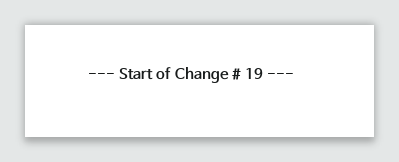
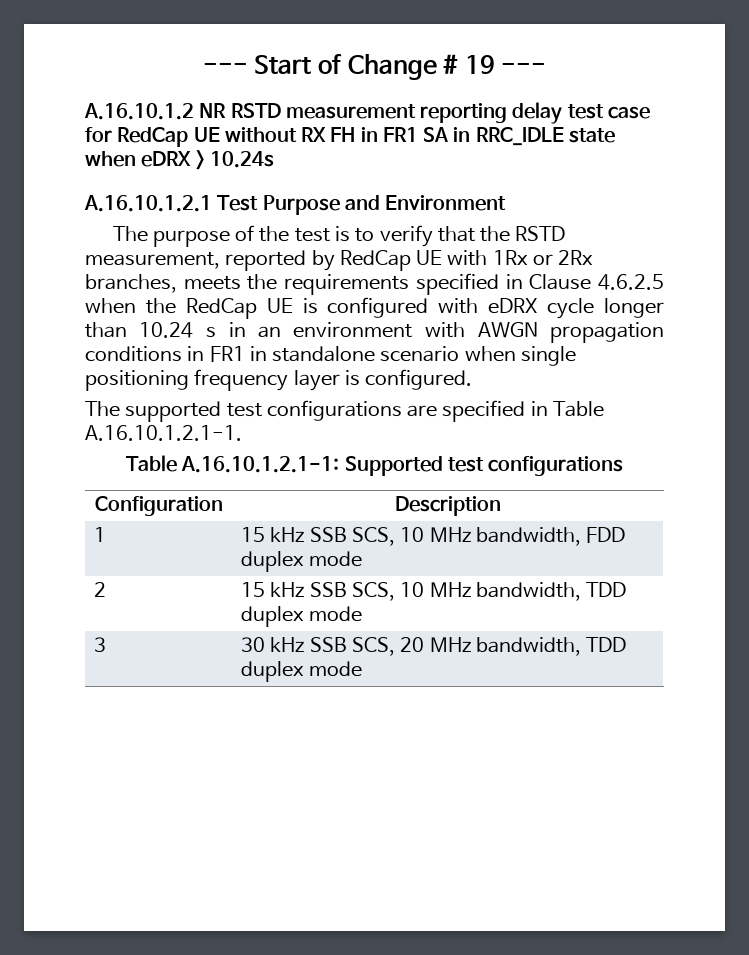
(294, 76) none -> [84,102,650,124] [85,127,615,147] [85,150,274,170] [84,195,507,215] [112,225,566,247] [85,250,594,271] [85,273,664,295] [85,297,665,319] [85,322,664,343] [85,346,576,366] [85,369,473,391] [85,400,604,422] [85,425,242,441] [125,455,624,476] [95,496,223,516] [395,496,501,516] [94,527,107,542] [241,527,626,546] [241,551,363,572] [94,582,107,597] [241,582,627,601] [241,606,363,627] [94,637,107,652] [241,637,627,656] [241,661,363,682] // A.16.10.1.2 NR RSTD measurement reporting delay test case for RedCap UE without RX FH in FR1 SA in RRC_IDLE state when eDRX > 10.24s // A.16.10.1.2.1 Test Purpose and Environment // The purpose of the test is to verify that the RSTD measurement, reported by RedCap UE with 1Rx or 2Rx branches, meets the requirements specified in Clause 4.6.2.5 when the RedCap UE is configured with eDRX cycle longer than 10.24 s in an environment with AWGN propagation conditions in FR1 in standalone scenario when single positioning frequency layer is configured. // The supported test configurations are specified in Table A.16.10.1.2.1-1. // Table A.16.10.1.2.1-1: Supported test configurations // Configuration | Description // 1 | 15 kHz SSB SCS, 10 MHz bandwidth, FDD duplex mode // 2 | 15 kHz SSB SCS, 10 MHz bandwidth, TDD duplex mode // 3 | 30 kHz SSB SCS, 20 MHz bandwidth, TDD duplex mode

